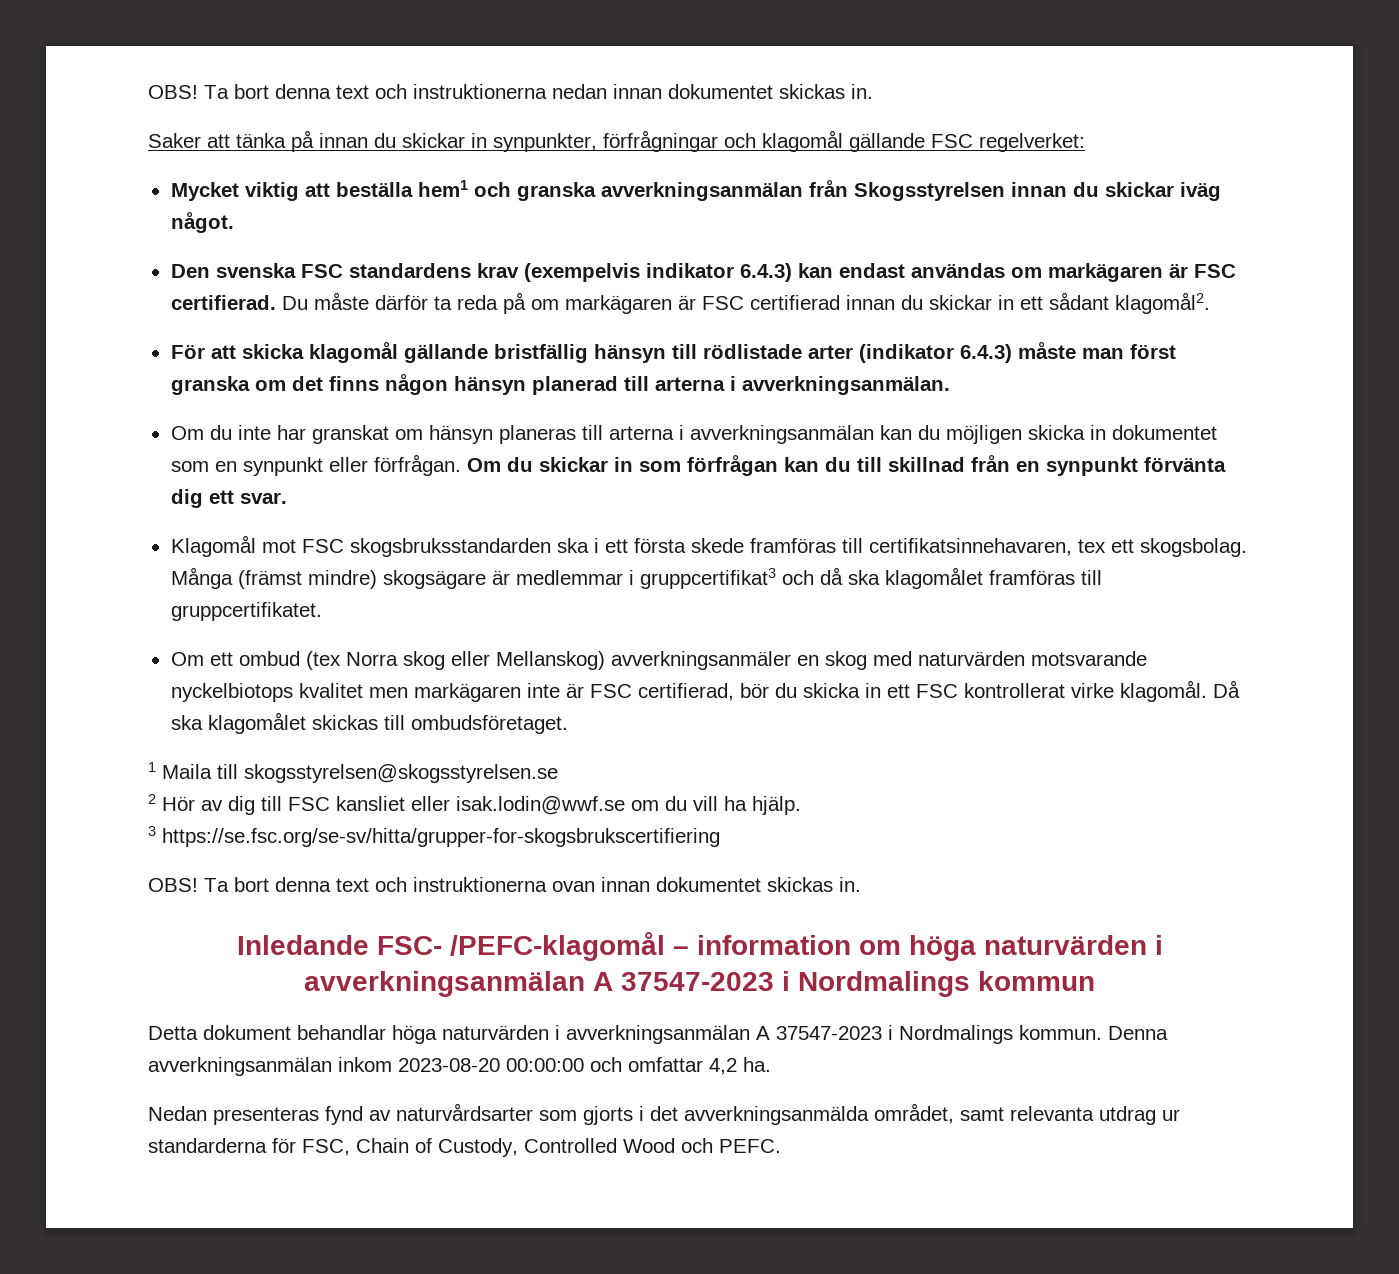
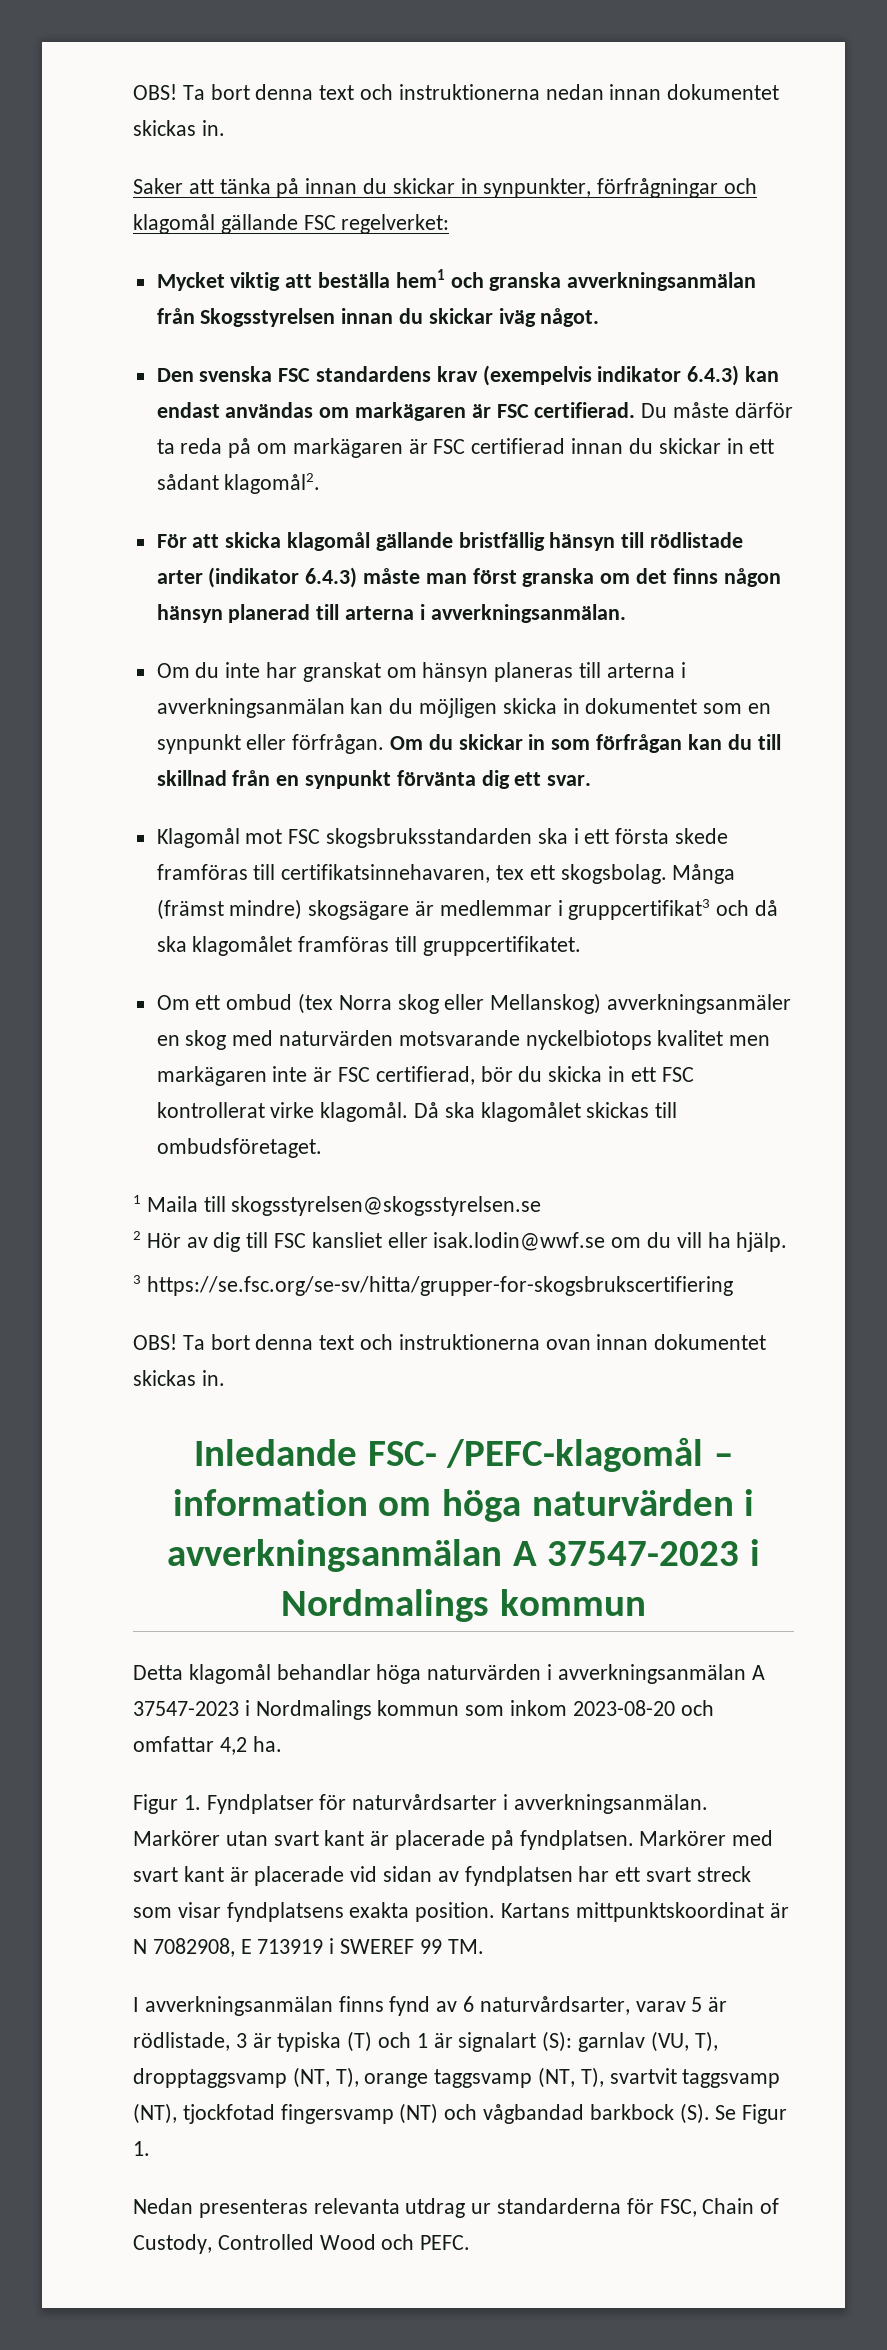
[203,1025,291,1040] dokument -> [188,1664,271,1684] klagomål
[1019,1025,1168,1040] [148,1057,332,1076] kommun. Denna avverkningsanmälan -> [377,1700,505,1716] kommun som
[506,1058,584,1072] 00:00:00 -> (675, 1708) none
[148,1103,1004,1125] Nedan presenteras fynd av naturvårdsarter som gjorts i det avverkningsanmälda området, samt -> [133,1794,708,1814] [133,1830,774,1850] [133,1866,751,1886] [133,1902,789,1922] [133,1938,484,1957] [133,1996,728,2016] [133,2031,718,2052] [133,2067,781,2088] [133,2103,788,2124] [133,2141,150,2156] [133,2198,308,2218] Figur 1. Fyndplatser för naturvårdsarter i avverkningsanmälan. Markörer utan svart kant är placerade på fyndplatsen. Markörer med svart kant är placerade vid sidan av fyndplatsen har ett svart streck som visar fyndplatsens exakta position. Kartans mittpunktskoordinat är N 7082908, E 713919 i SWEREF 99 TM. // I avverkningsanmälan finns fynd av 6 naturvårdsarter, varav 5 är rödlistade, 3 är typiska (T) och 1 är signalart (S): garnlav (VU, T), dropptaggsvamp (NT, T), orange taggsvamp (NT, T), svartvit taggsvamp (NT), tjockfotad fingersvamp (NT) och vågbandad barkbock (S). Se Figur 1. // Nedan presenteras

